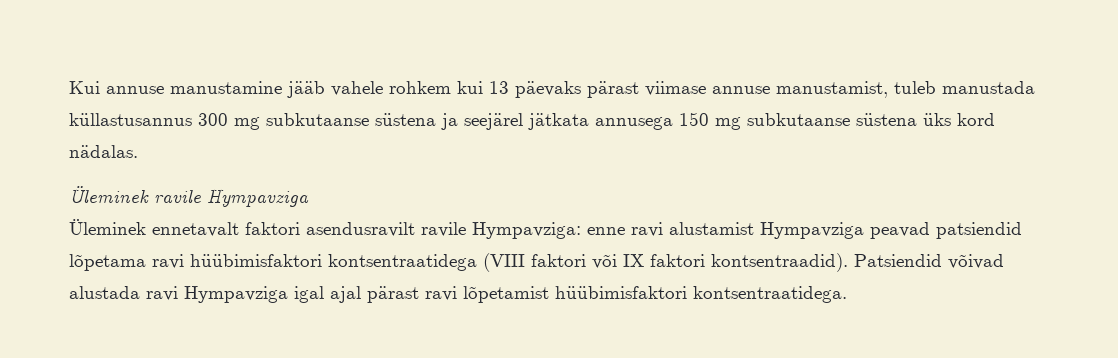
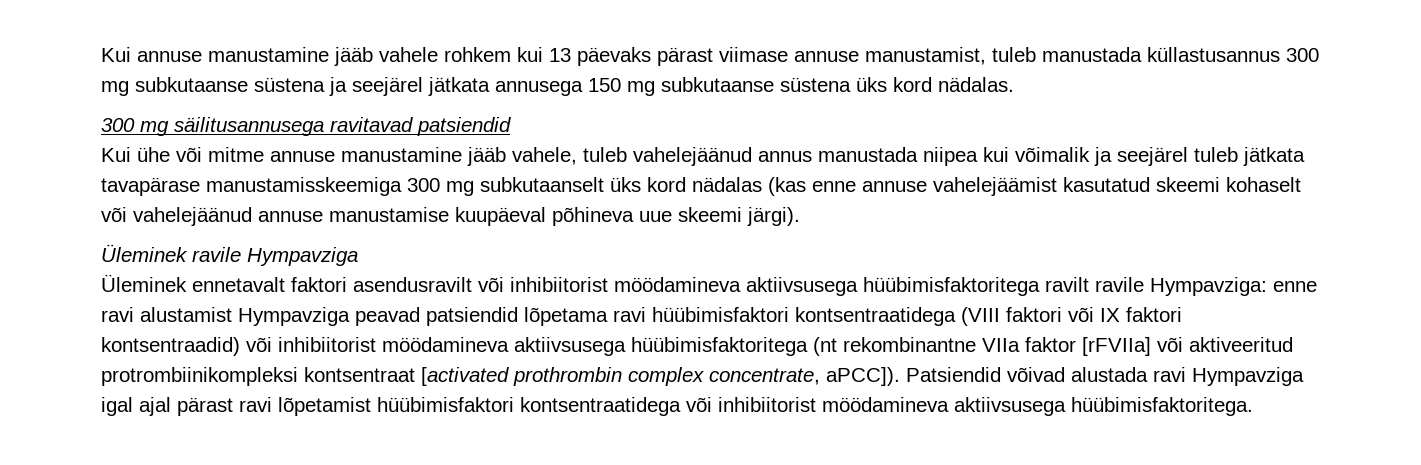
(138, 151) none -> [101,117,511,136] [101,147,1305,166] [101,177,1301,196] [101,207,800,226] // 300 mg säilitusannusega ravitavad patsiendid // Kui ühe või mitme annuse manustamine jääb vahele, tuleb vahelejäänud annus manustada niipea kui võimalik ja seejärel tuleb jätkata tavapärase manustamisskeemiga 300 mg subkutaanselt üks kord nädalas (kas enne annuse vahelejäämist kasutatud skeemi kohaselt või vahelejäänud annuse manustamise kuupäeval põhineva uue skeemi järgi).
(415, 229) none -> [478,277,1089,296] või inhibiitorist möödamineva aktiivsusega hüübimisfaktoritega ravilt
[711,253,848,272] kontsentraadid). -> [101,337,1293,356] [101,367,900,386] kontsentraadid) või inhibiitorist möödamineva aktiivsusega hüübimisfaktoritega (nt rekombinantne VIIa faktor [rFVIIa] või aktiveeritud protrombiinikompleksi kontsentraat [activated prothrombin complex concentrate, aPCC]).
[693,286,847,303] kontsentraatidega. -> [520,397,1253,416] kontsentraatidega või inhibiitorist möödamineva aktiivsusega hüübimisfaktoritega.

